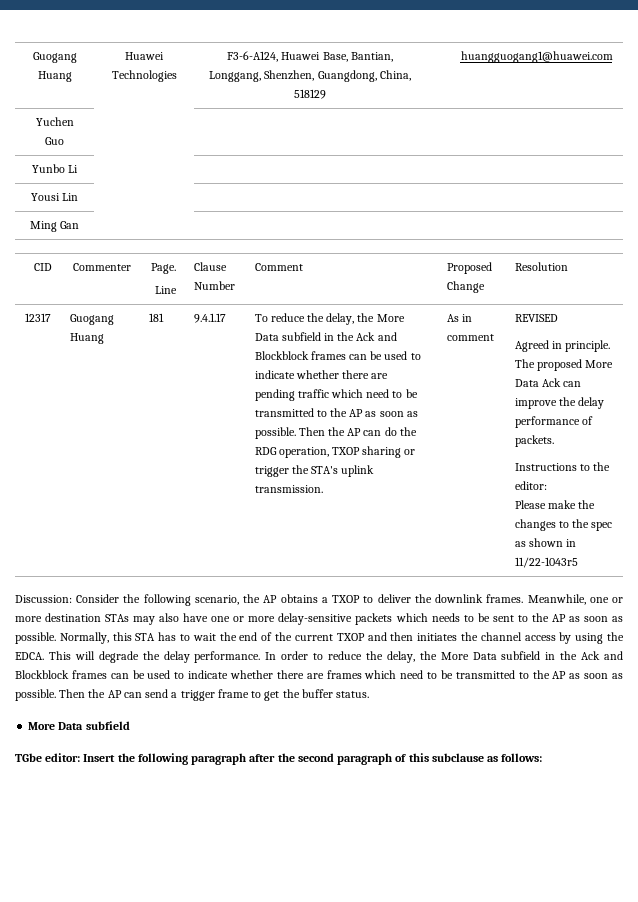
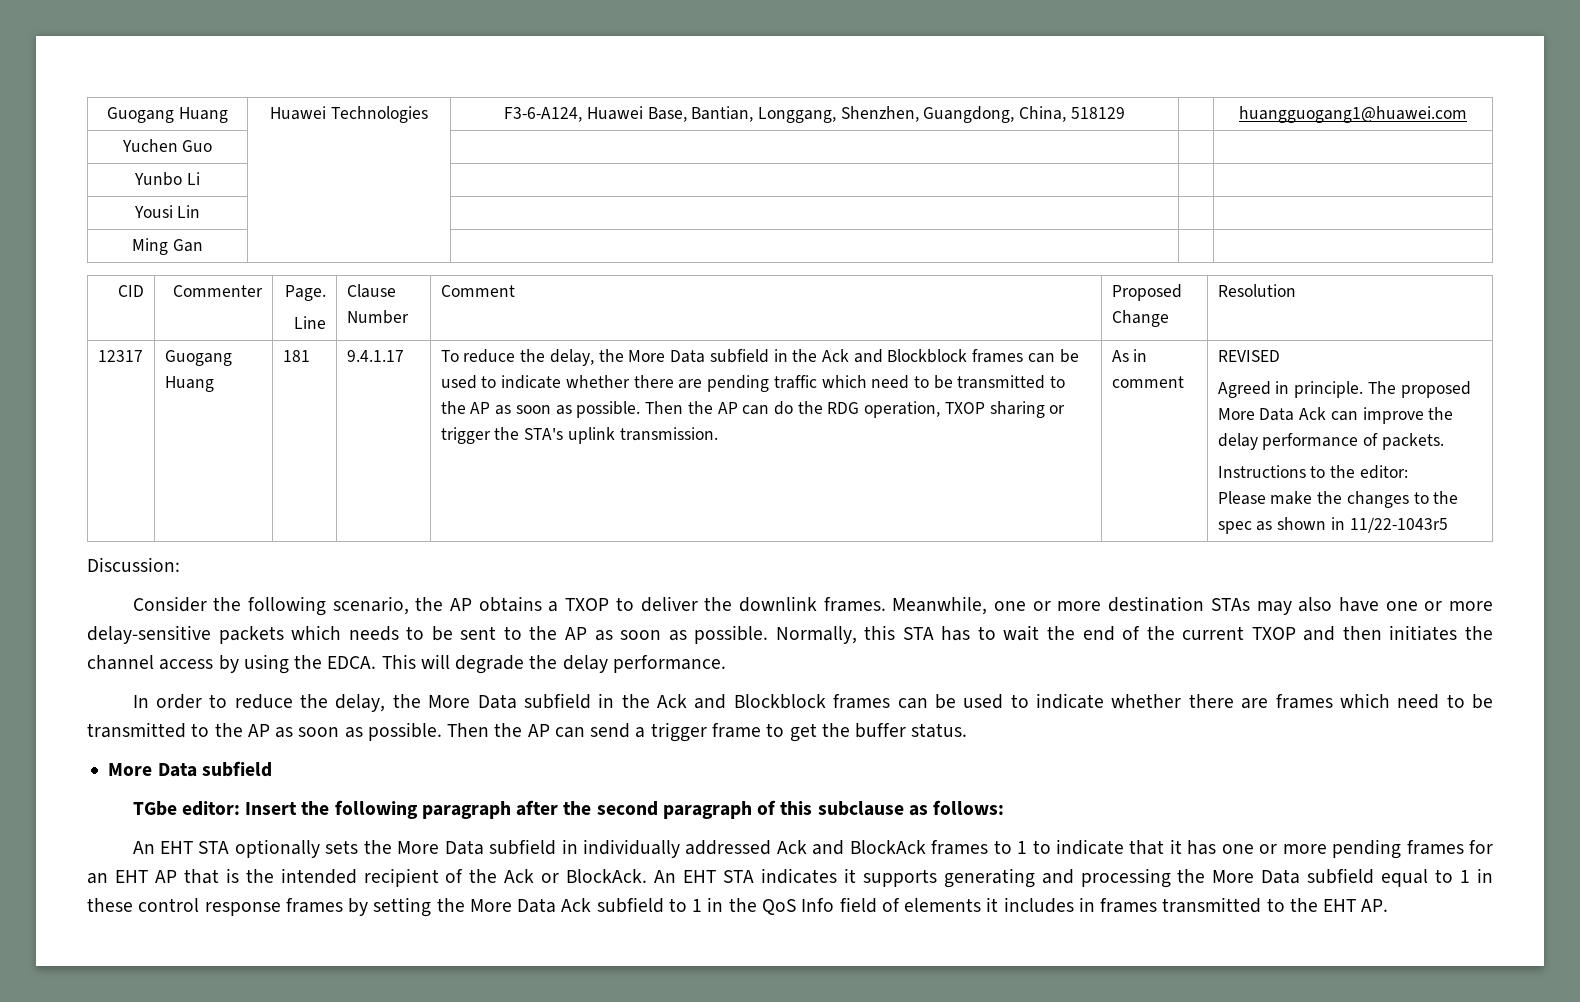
(72, 599) none -> (180, 564) //
(261, 657) none -> (726, 664) //
(543, 757) none -> [132,839,1493,859] [87,868,1493,888] [87,897,1389,917] // An EHT STA optionally sets the More Data subfield in individually addressed Ack and BlockAck frames to 1 to indicate that it has one or more pending frames for an EHT AP that is the intended recipient of the Ack or BlockAck. An EHT STA indicates it supports generating and processing the More Data subfield equal to 1 in these control response frames by setting the More Data Ack subfield to 1 in the QoS Info field of elements it includes in frames transmitted to the EHT AP.

